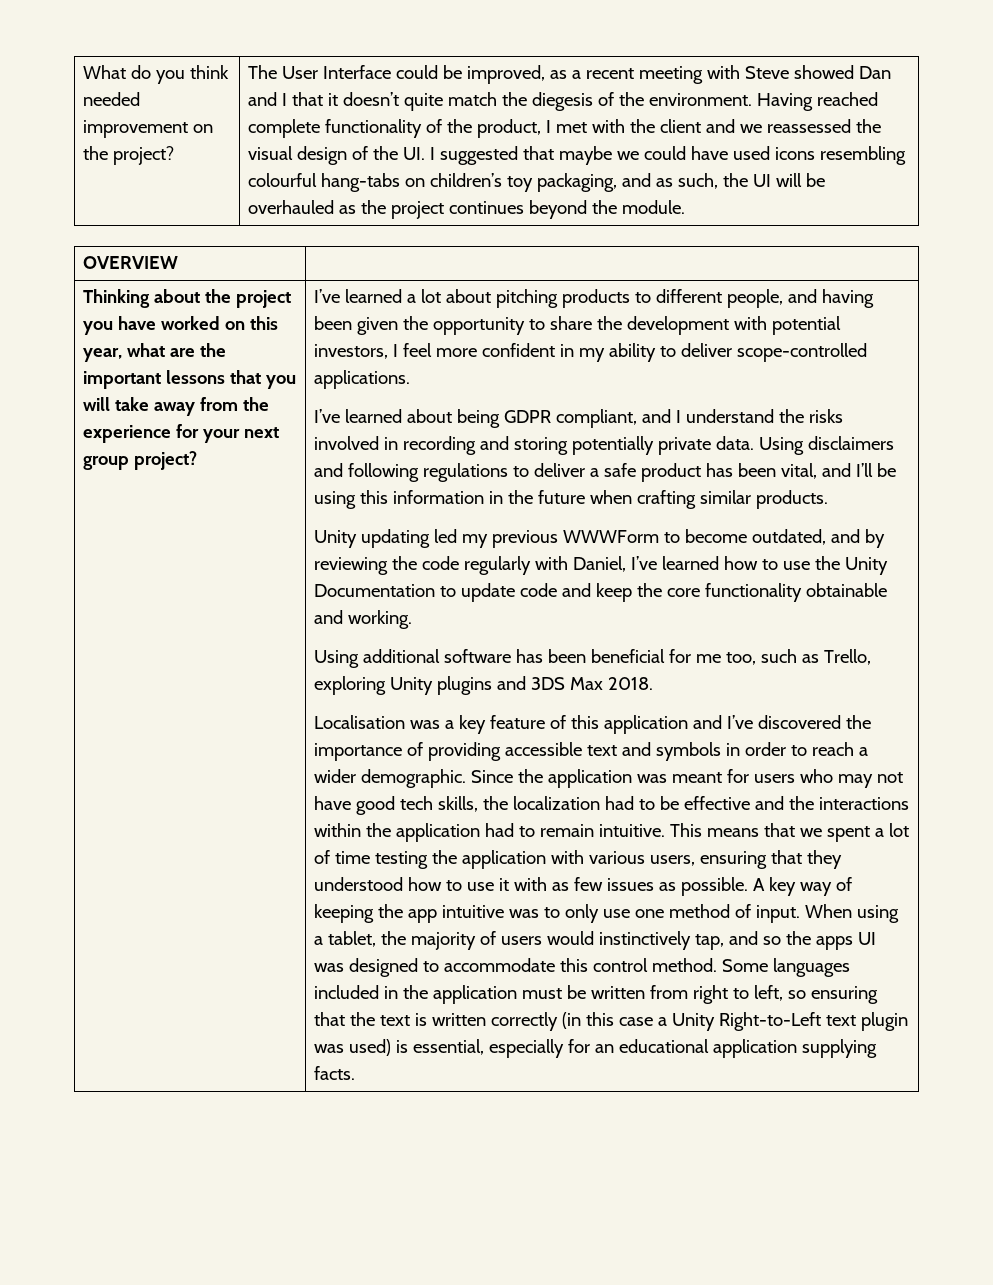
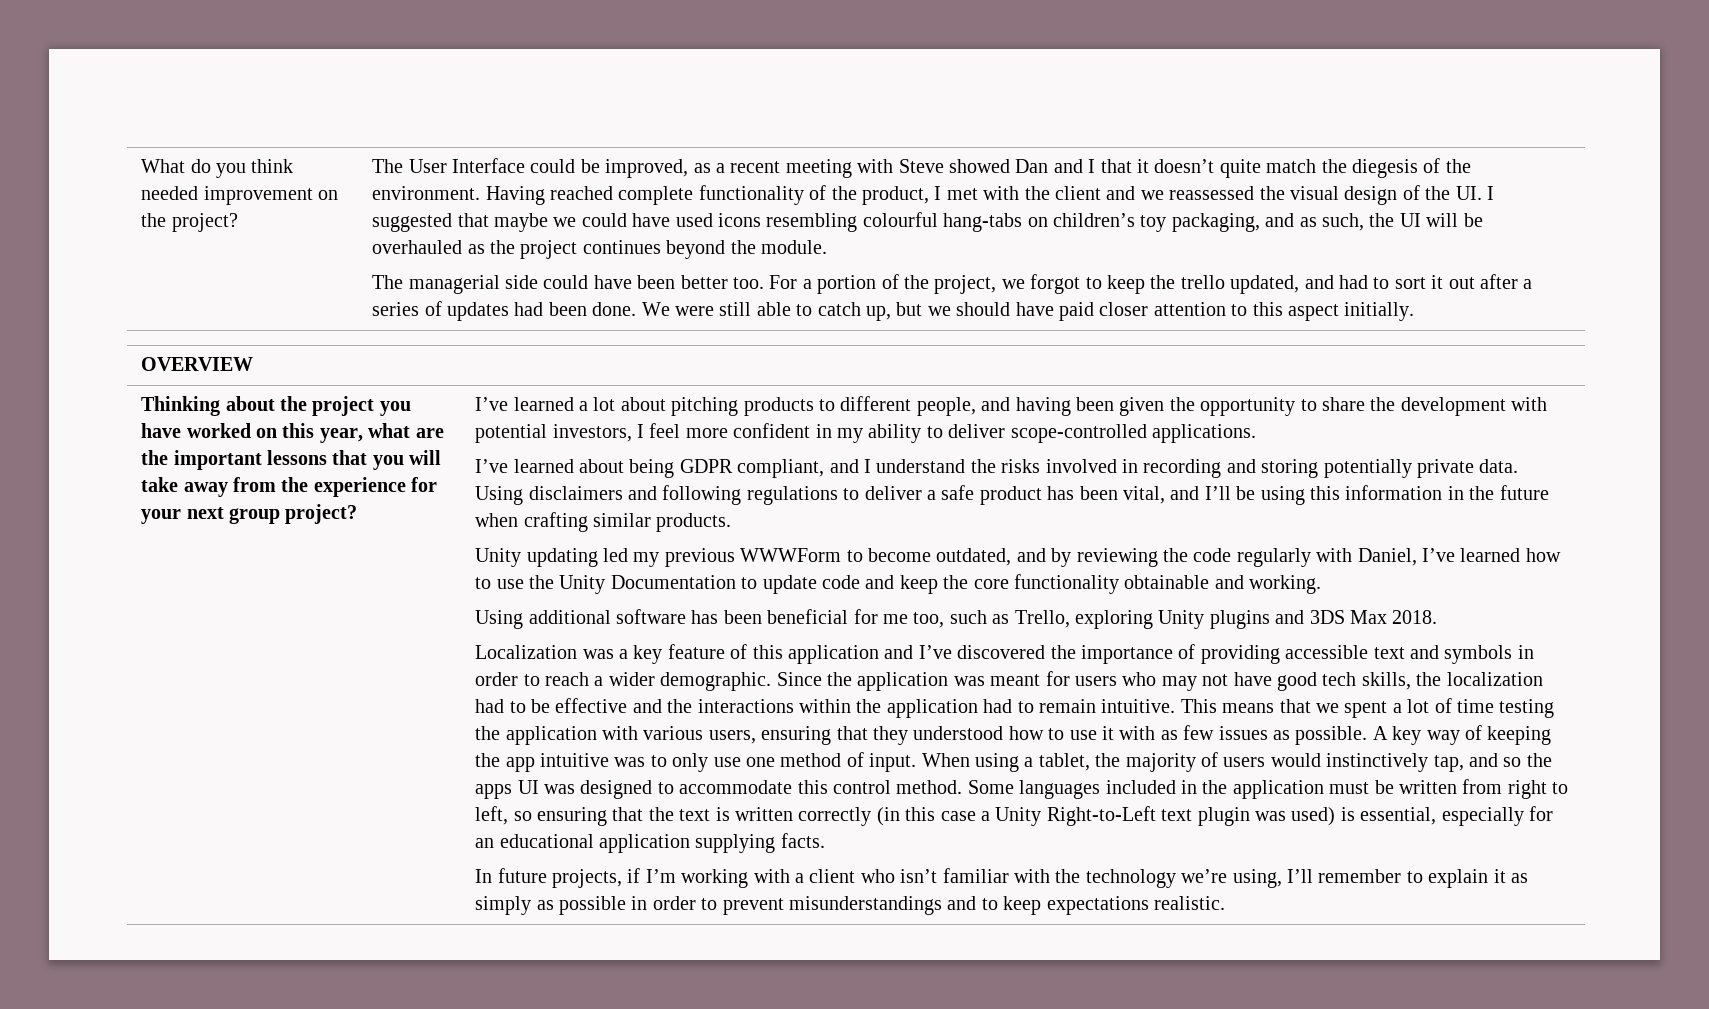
(686, 207) none -> [372,274,1533,294] [372,301,1415,321] // The managerial side could have been better too. For a portion of the project, we forgot to keep the trello updated, and had to sort it out after a series of updates had been done. We were still able to catch up, but we should have paid closer attention to this aspect initially.
[314,715,406,729] Localisation -> [475,645,578,659] Localization
(356, 1073) none -> [475,868,1528,888] [475,896,1225,915] // In future projects, if I’m working with a client who isn’t familiar with the technology we’re using, I’ll remember to explain it as simply as possible in order to prevent misunderstandings and to keep expectations realistic.

